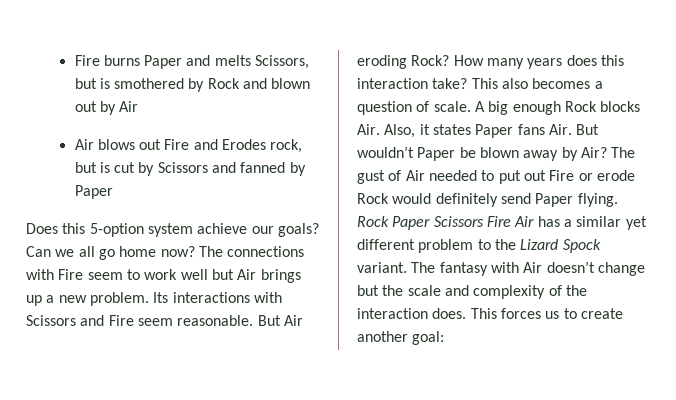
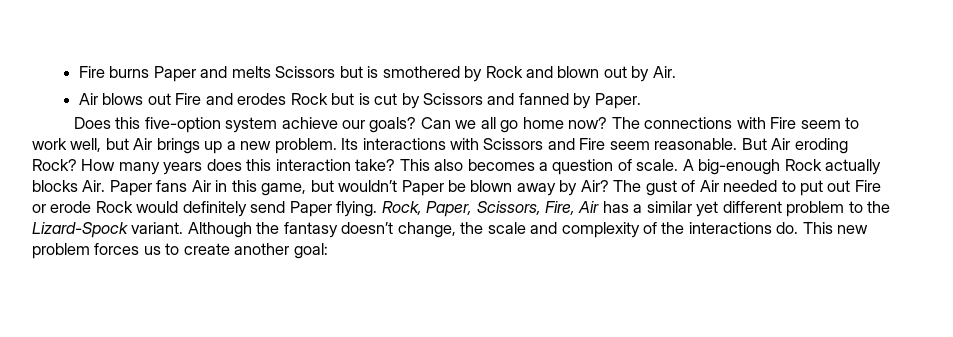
[255,55,310,69] Scissors, -> [275,66,336,78] Scissors
[119,101,139,112] Air -> [652,66,676,78] Air.
[222,139,303,153] Erodes rock, -> [237,93,328,105] erodes Rock
[74,185,113,199] Paper -> [594,93,641,109] Paper.
[89,223,144,237] 5-option -> [144,117,221,133] five-option
[180,269,208,280] well -> [70,138,102,152] well,
[488,101,641,115] [357,124,600,138] big enough Rock blocks Air. Also, it states Paper fans Air. But -> [698,159,882,175] [32,180,334,196] big-enough Rock actually blocks Air. Paper fans Air in this game, but
[357,216,511,230] Rock Paper Scissors Fire -> [381,201,576,217] Rock, Paper, Scissors, Fire,
[520,239,601,253] [357,261,645,276] [357,285,379,296] Lizard Spock variant. The fantasy with Air doesn’t change but -> [32,222,456,238] Lizard-Spock variant. Although the fantasy doesn’t change,
[357,308,497,319] interaction does. This -> [688,222,869,234] [32,243,90,259] interactions do. This new problem

